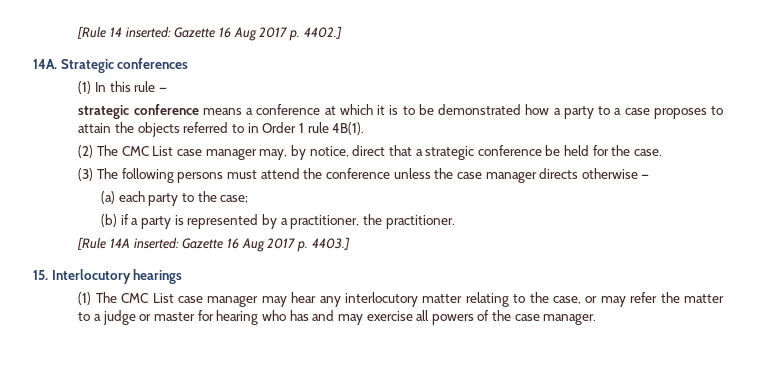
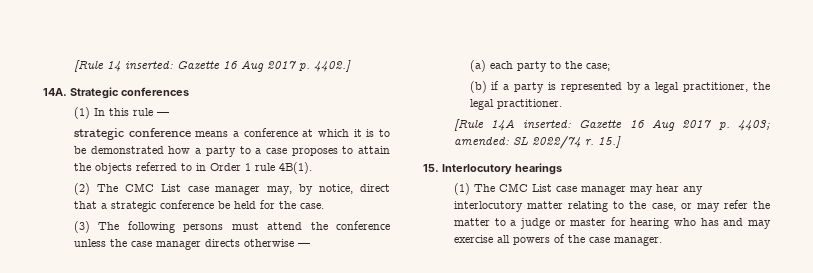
(288, 221) none -> [655,82,680,93] legal
(382, 219) none -> [469,99,494,110] legal
[311,237,350,250] 4403.] -> [738,120,770,131] [454,136,622,149] 4403; amended: SL 2022/74 r. 15.]

